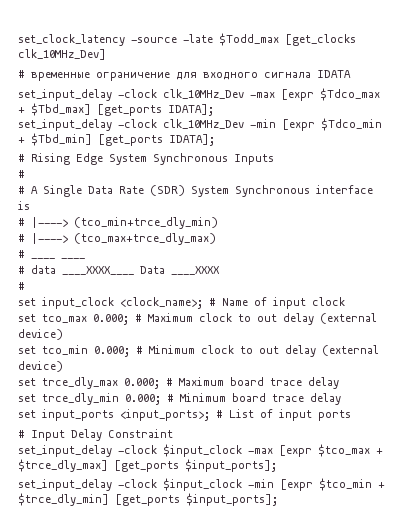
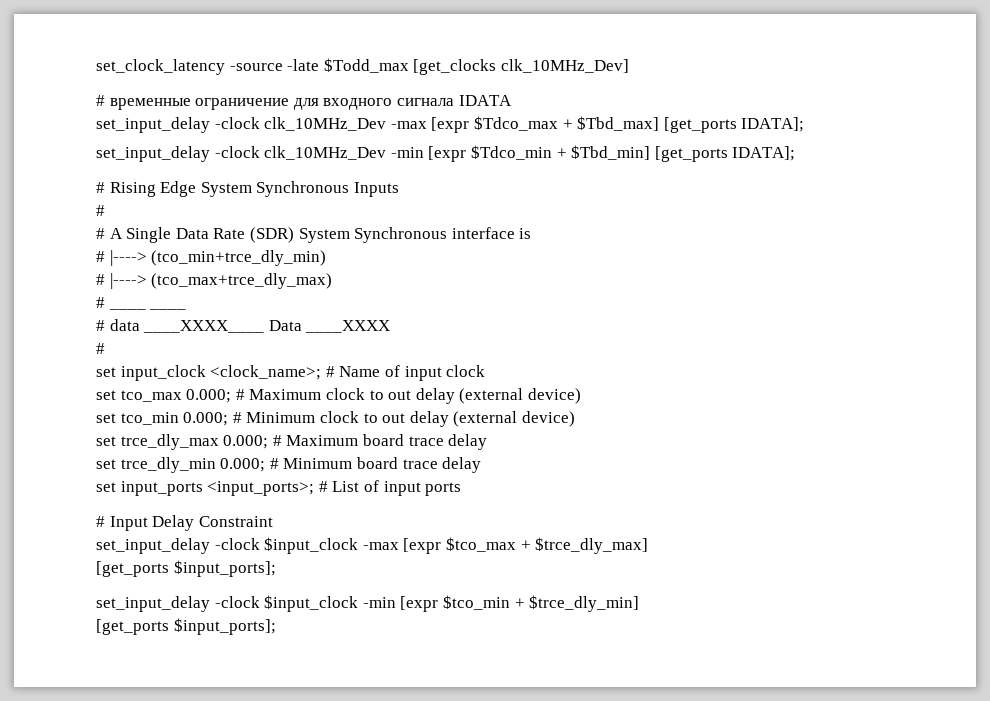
(108, 465) none -> (649, 545) //
(109, 499) none -> (640, 603) //

